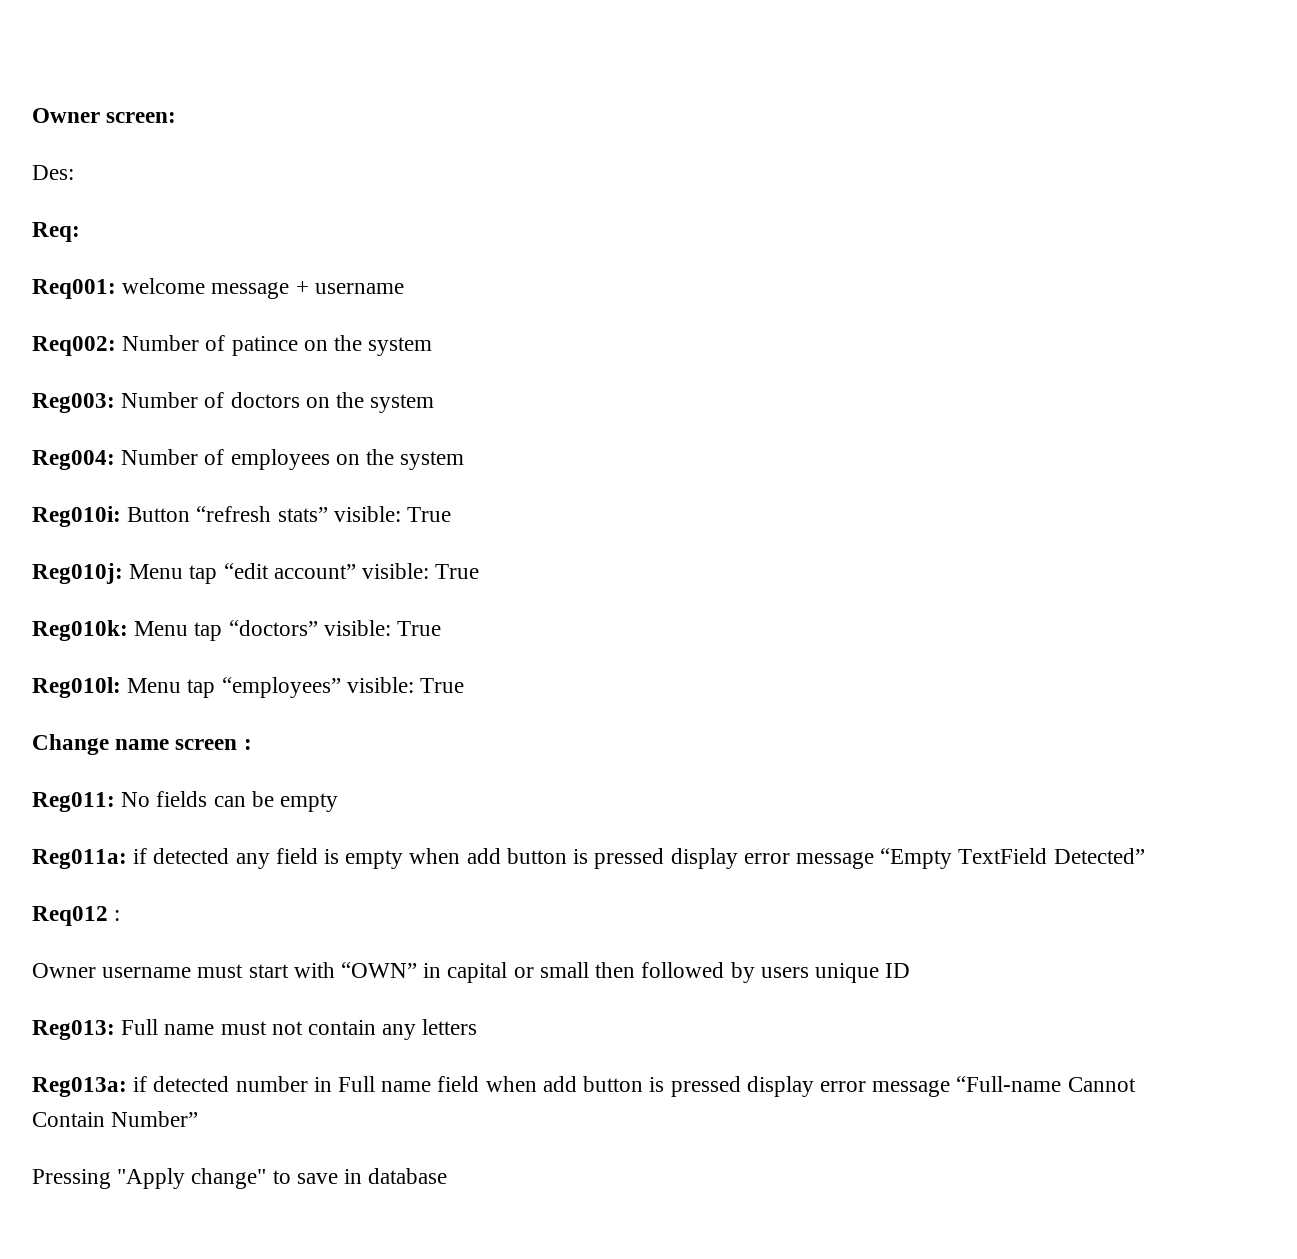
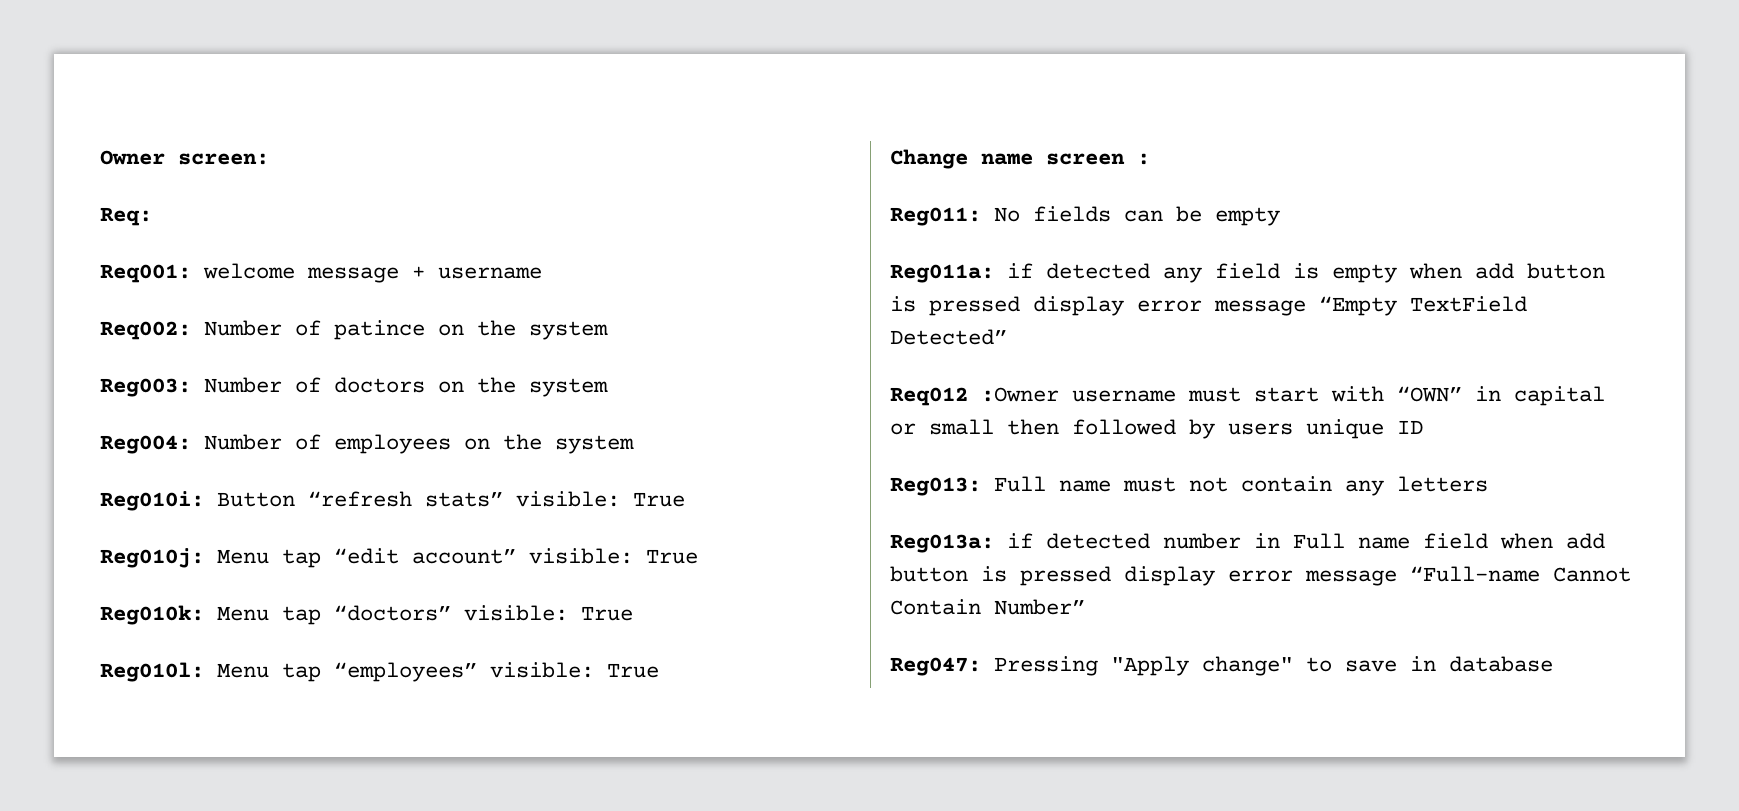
[32,165,74,180] // Des: -> (269, 159) none
[114,910,121,921] [32,963,96,978] : // Owner -> [981,387,1059,402] :Owner
(199, 1119) none -> [890,657,981,676] Reg047:

